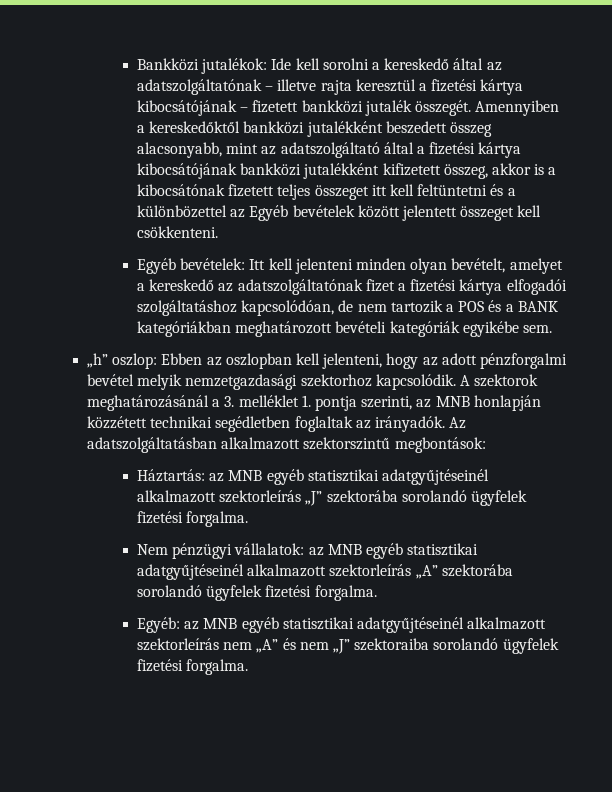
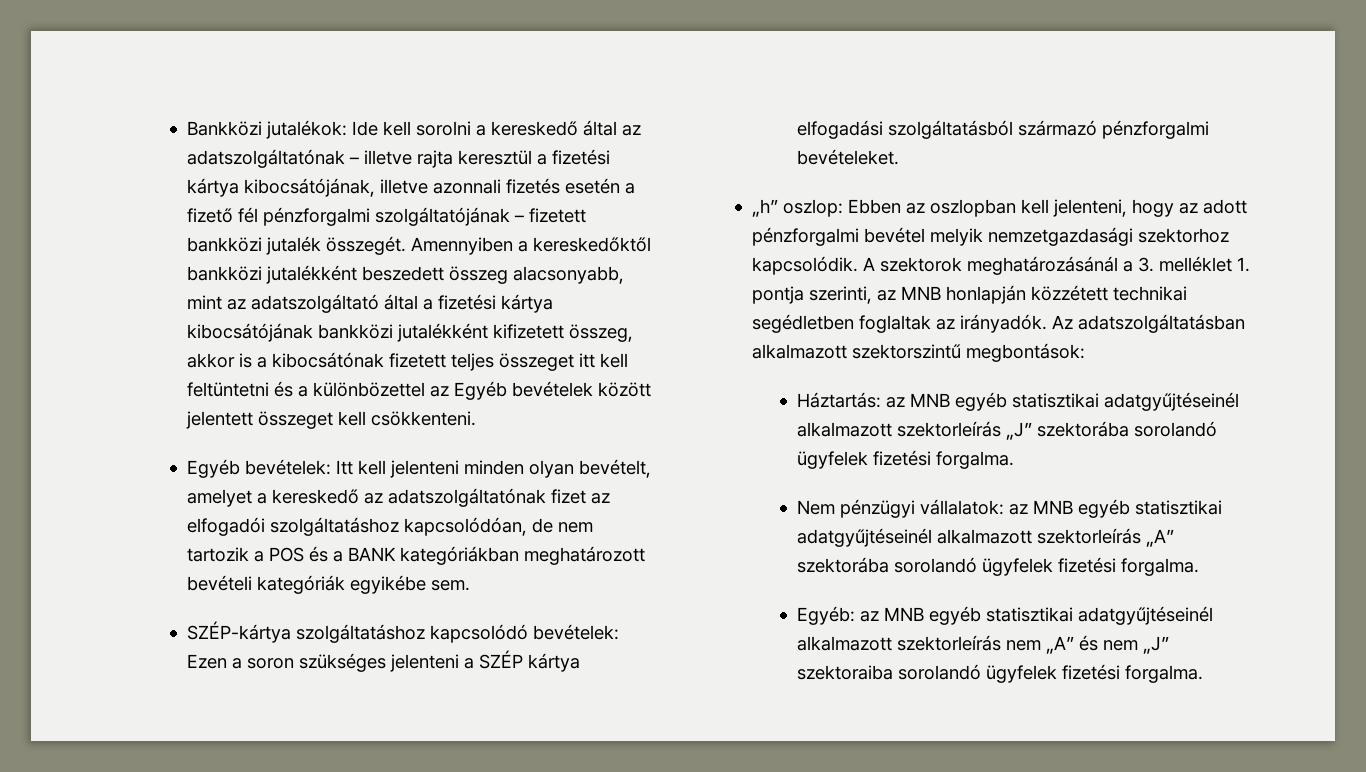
[137,100,238,116] kibocsátójának -> [243,178,635,197] [186,207,510,226] kibocsátójának, illetve azonnali fizetés esetén a fizető fél pénzforgalmi szolgáltatójának
[397,279,503,295] a fizetési kártya -> [590,493,610,504] az
(552, 329) none -> [186,621,619,643] [186,650,580,672] [796,120,1209,139] [796,149,899,165] // SZÉP-kártya szolgáltatáshoz kapcsolódó bevételek: Ezen a soron szükséges jelenteni a SZÉP kártya elfogadási szolgáltatásból származó pénzforgalmi bevételeket.

